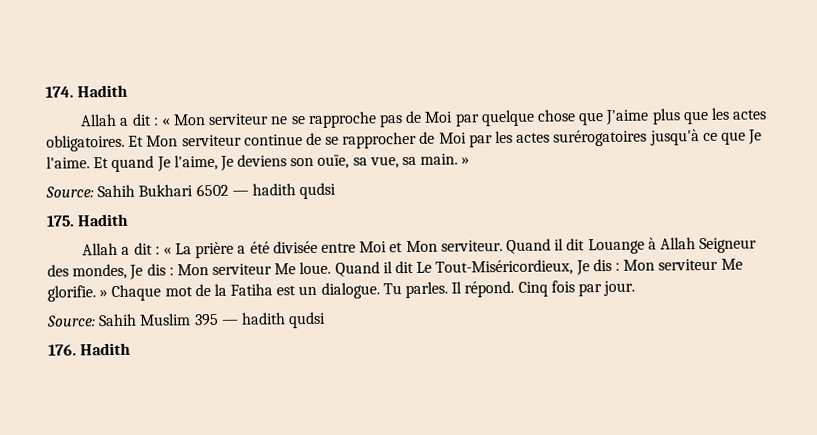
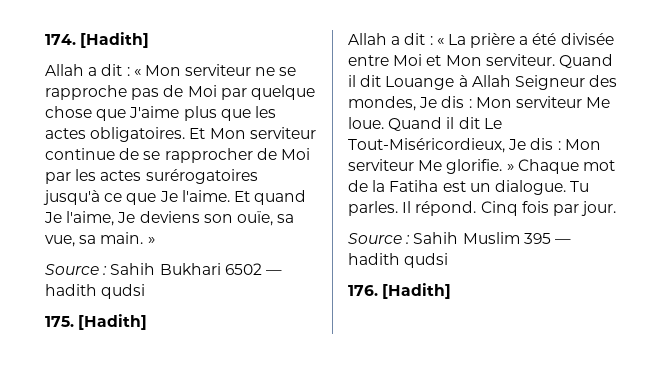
[77,84,129,98] Hadith -> [80,32,150,48] [Hadith]
[45,186,94,198] Source: -> [45,264,108,275] Source :
[77,213,130,227] Hadith -> [78,314,148,330] [Hadith]
[46,315,96,327] Source: -> [348,233,411,244] Source :
[80,342,132,356] Hadith -> [382,283,452,299] [Hadith]

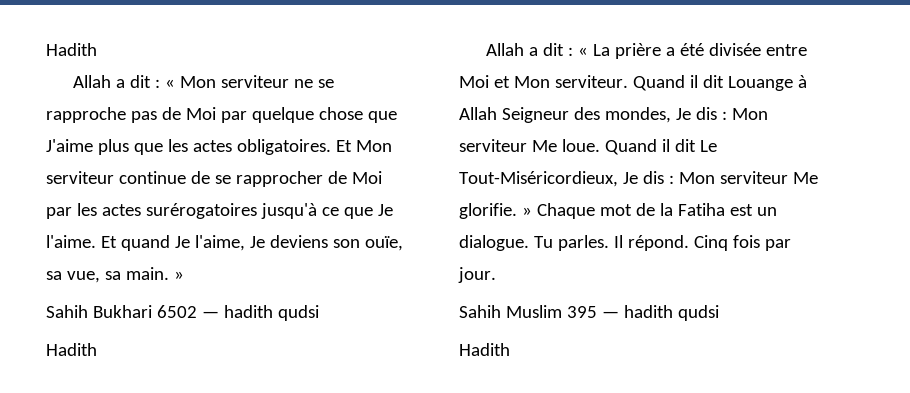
[45,32,150,48] 174. [Hadith] -> [46,43,97,56] Hadith
[45,264,108,275] Source : -> (184, 275) none
[45,314,148,330] 175. [Hadith] -> [46,343,97,356] Hadith
[348,233,411,244] Source : -> (496, 275) none
[348,283,452,299] 176. [Hadith] -> [459,343,510,356] Hadith

